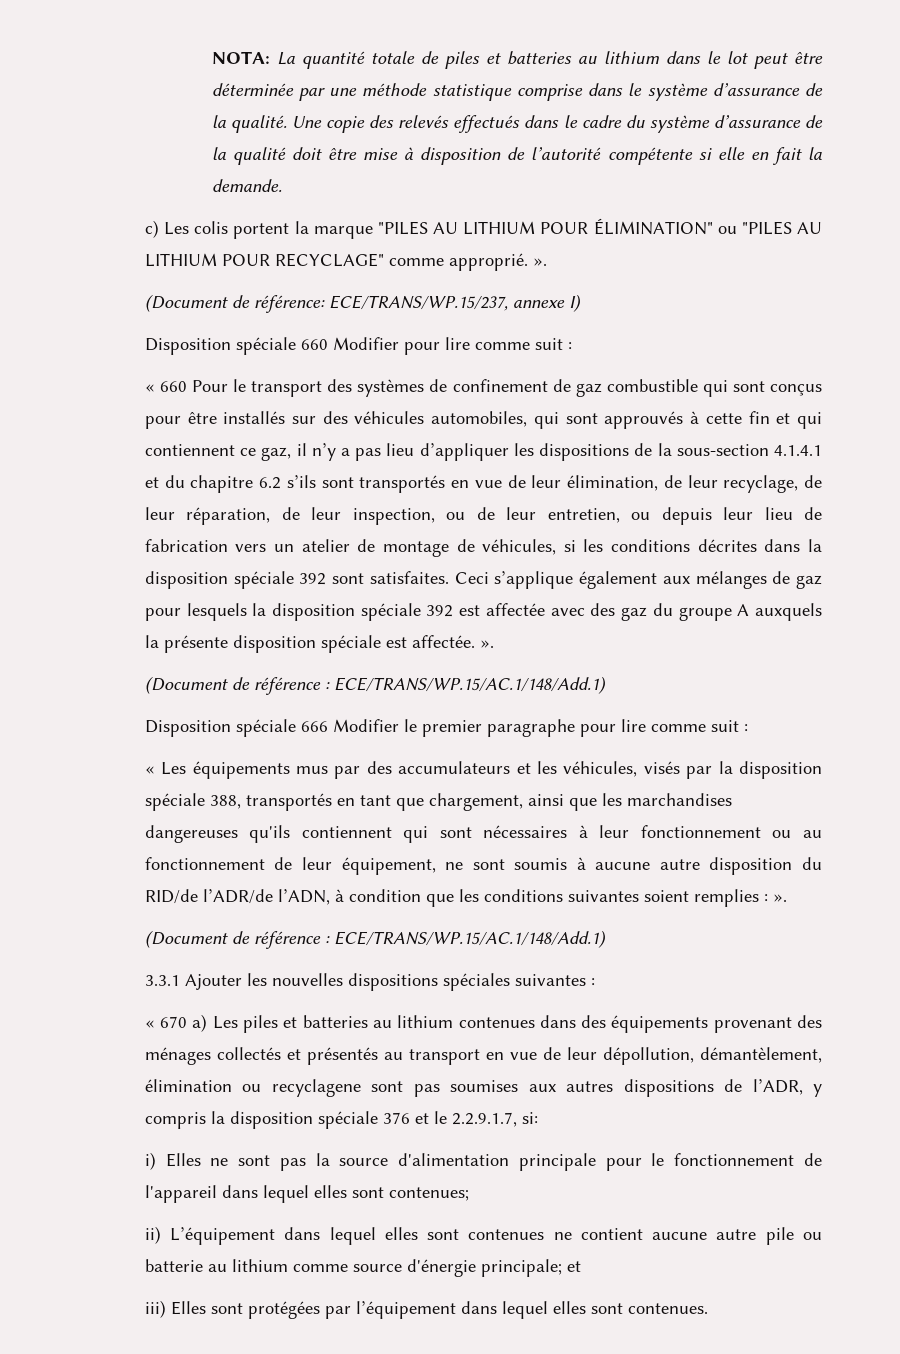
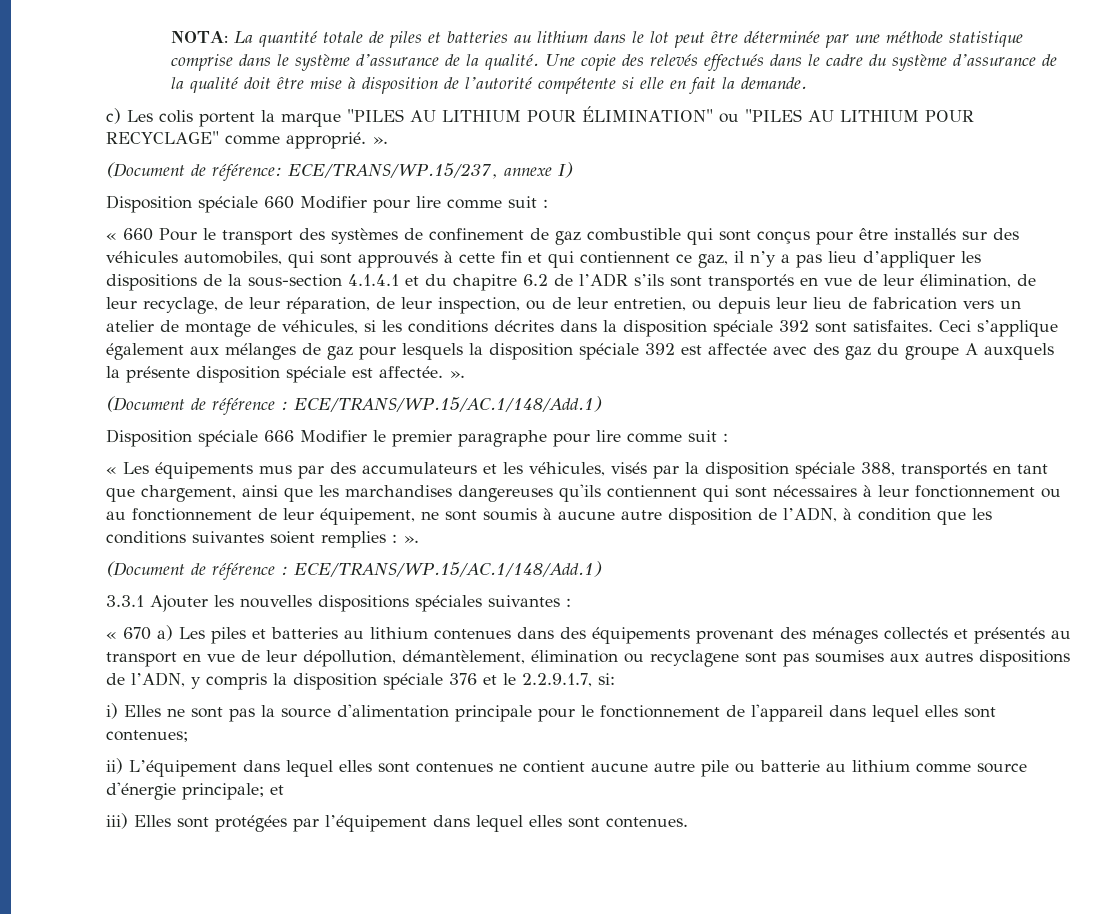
(282, 483) none -> [554,273,629,287] de l’ADR
[802,857,823,870] [144,889,273,904] du RID/de l’ADR/de -> [758,508,778,520] de
[752,1079,803,1095] l’ADR, -> [131,672,186,687] l’ADN,

